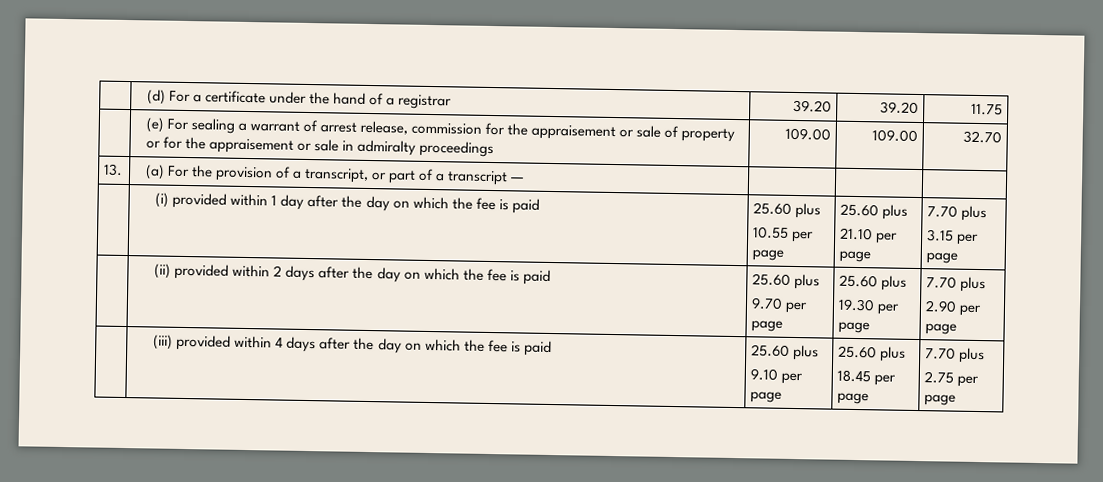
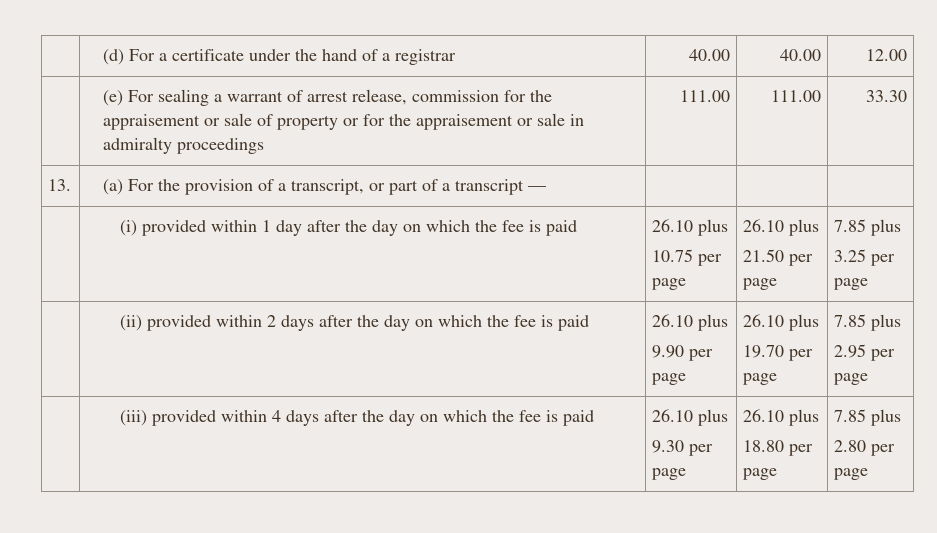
[792,99,832,113] [879,101,919,114] [970,103,1003,116] 39.20 | 39.20 | 11.75 -> [688,49,730,61] [779,49,821,61] [865,49,907,61] 40.00 | 40.00 | 12.00
[784,127,831,141] [871,129,918,142] [962,130,1002,144] 109.00 | 109.00 | 32.70 -> [679,90,730,102] [770,90,821,102] [865,90,907,102] 111.00 | 111.00 | 33.30
[753,202,822,219] [753,226,815,243] [752,249,785,261] [840,203,909,220] [840,227,899,244] [839,250,872,263] [927,205,988,222] [927,229,955,242] 25.60 plus // 10.55 per page | 25.60 plus // 21.10 per page | 7.70 plus // 3.15 -> [652,219,729,236] [652,249,723,266] [652,278,687,290] [743,219,820,236] [743,249,814,266] [743,278,778,290] [834,219,902,236] [834,249,867,262] 26.10 plus // 10.75 per page | 26.10 plus // 21.50 per page | 7.85 plus // 3.25
[752,273,821,290] [751,297,809,314] [751,320,784,332] [839,274,908,291] [838,298,901,315] [838,321,871,334] [926,276,987,293] [925,300,958,313] 25.60 plus // 9.70 per page | 25.60 plus // 19.30 per page | 7.70 plus // 2.90 -> [652,314,729,331] [652,345,714,361] [652,373,687,385] [743,314,820,331] [743,345,814,361] [743,373,778,385] [834,314,902,331] [834,344,867,358] 26.10 plus // 9.90 per page | 26.10 plus // 19.70 per page | 7.85 plus // 2.95
[751,344,820,361] [750,368,804,385] [750,391,783,403] [838,345,907,362] [837,369,897,386] [837,392,870,405] [925,347,986,364] [924,371,955,384] 25.60 plus // 9.10 per page | 25.60 plus // 18.45 per page | 7.70 plus // 2.75 -> [652,409,729,426] [652,440,714,456] [652,468,687,480] [743,409,820,426] [743,440,814,456] [743,468,778,480] [834,409,902,426] [834,440,867,452] 26.10 plus // 9.30 per page | 26.10 plus // 18.80 per page | 7.85 plus // 2.80

